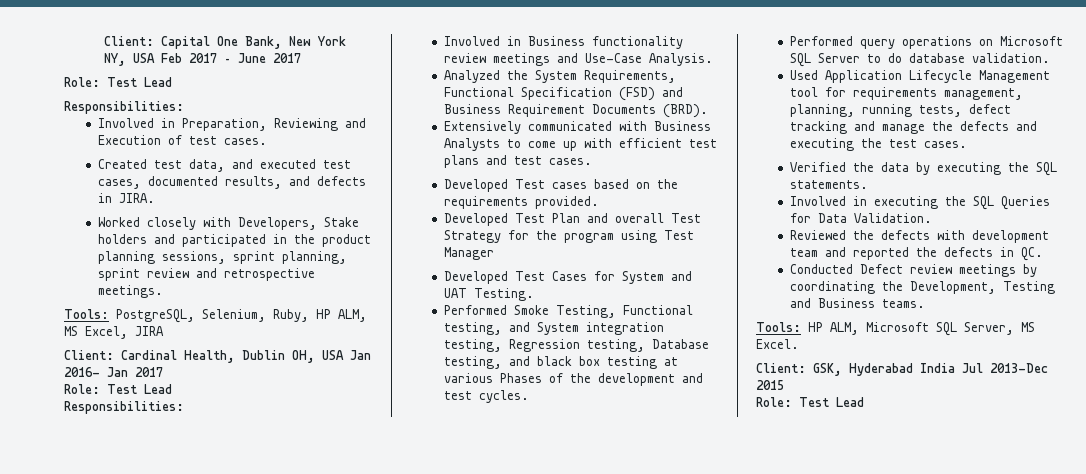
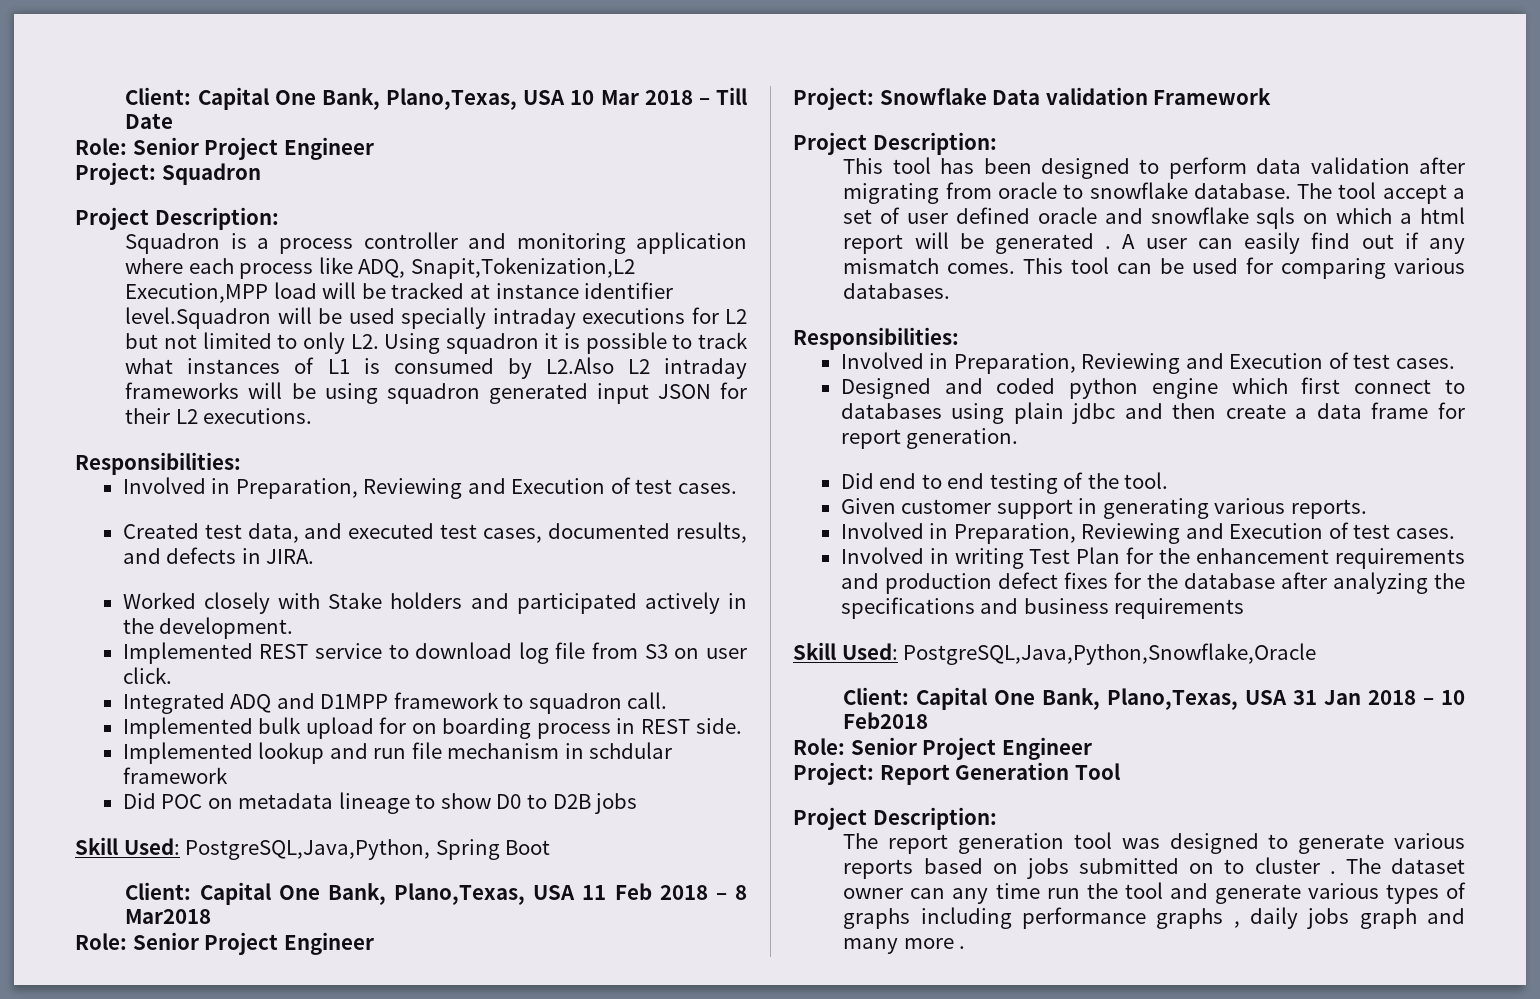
[103,36,346,49] [103,53,301,66] [64,77,172,87] Client: Capital One Bank, New York NY, USA Feb 2017 – June 2017 // Role: Test Lead -> [125,87,747,110] [125,113,174,129] [75,137,374,160] [75,162,261,185] [75,207,279,230] [125,232,748,254] [125,257,636,279] [125,282,674,303] [125,307,748,329] [125,332,749,354] [125,357,747,379] [125,382,748,404] [125,408,313,424] Client: Capital One Bank, Plano,Texas, USA 10 Mar 2018 – Till Date // Role: Senior Project Engineer // Project: Squadron // Project Description: // Squadron is a process controller and monitoring application where each process like ADQ, Snapit,Tokenization,L2 Execution,MPP load will be tracked at instance identifier level.Squadron will be used specially intraday executions for L2 but not limited to only L2. Using squadron it is possible to track what instances of L1 is consumed by L2.Also L2 intraday frameworks will be using squadron generated input JSON for their L2 executions.
[238,217,318,230] Developers, -> (321, 601) none
(267, 240) none -> [644,592,720,614] actively
[322,234,372,247] [98,251,348,264] [98,268,316,281] [98,285,164,298] [64,309,367,323] [64,326,164,339] [64,350,371,363] [64,367,163,377] [64,384,172,394] [64,401,184,414] [444,36,684,49] [444,53,714,66] [444,70,677,83] [444,87,684,101] [444,104,709,118] [444,121,712,134] [444,138,718,151] [444,155,593,168] [444,179,679,192] [444,196,600,209] [444,213,702,226] [444,230,695,243] [444,247,495,260] [444,271,693,284] [444,288,535,301] [444,305,694,318] [444,322,665,335] [444,339,710,352] [444,356,679,369] [444,373,704,386] [444,390,530,403] [790,36,1064,49] [790,53,1051,67] [790,70,1051,83] [790,87,1024,100] [790,104,1012,117] [790,121,1038,134] [790,138,968,151] [790,162,1058,176] [790,180,869,189] [790,196,1051,210] [790,213,933,223] [790,230,1050,243] [790,247,1044,261] [790,264,1038,277] [790,281,1056,294] [790,298,926,308] [756,322,1035,336] [756,339,799,349] [756,363,1048,376] [756,380,784,390] [756,397,864,407] product planning sessions, sprint planning, sprint review and retrospective meetings. // Tools: PostgreSQL, Selenium, Ruby, HP ALM, MS Excel, JIRA // Client: Cardinal Health, Dublin OH, USA Jan 2016- Jan 2017 // Role: Test Lead // Responsibilities: // Involved in Business functionality review meetings and Use-Case Analysis. // Analyzed the System Requirements, Functional Specification (FSD) and Business Requirement Documents (BRD). // Extensively communicated with Business Analysts to come up with efficient test plans and test cases. // Developed Test cases based on the requirements provided. // Developed Test Plan and overall Test Strategy for the program using Test Manager // Developed Test Cases for System and UAT Testing. // Performed Smoke Testing, Functional testing, and System integration testing, Regression testing, Database testing, and black box testing at various Phases of the development and test cycles. // Performed query operations on Microsoft SQL Server to do database validation. // Used Application Lifecycle Management tool for requirements management, planning, running tests, defect tracking and manage the defects and executing the test cases. // Verified the data by executing the SQL statements. // Involved in executing the SQL Queries for Data Validation. // Reviewed the defects with development team and reported the defects in QC. // Conducted Defect review meetings by coordinating the Development, Testing and Business teams. // Tools: HP ALM, Microsoft SQL Server, MS Excel. // Client: GSK, Hyderabad India Jul 2013-Dec 2015 // Role: Test Lead -> [159,617,294,639] [122,642,748,664] [122,667,172,684] [122,692,668,714] [122,717,742,739] [122,742,673,764] [122,767,228,784] [122,792,638,814] [75,837,551,860] [125,882,747,905] [125,909,212,924] [75,932,374,955] [793,87,1272,110] [793,132,997,155] [843,157,1465,179] [843,182,1465,204] [843,207,1465,229] [843,232,1465,254] [843,257,1465,279] [843,283,951,299] [793,327,959,350] [840,352,1455,374] [840,377,1465,399] [840,402,1465,424] [840,428,1019,449] [840,472,1169,494] [840,498,1367,519] [840,522,1455,544] [840,547,1465,569] [840,572,1465,594] [840,597,1245,619] [793,642,1317,665] [843,687,1465,710] [843,712,929,729] [793,737,1092,760] [793,762,1120,785] [793,807,997,830] [843,832,1465,854] [843,857,1465,879] [843,882,1466,904] [843,907,1465,929] [843,938,966,954] development. // Implemented REST service to download log file from S3 on user click. // Integrated ADQ and D1MPP framework to squadron call. // Implemented bulk upload for on boarding process in REST side. // Implemented lookup and run file mechanism in schdular framework // Did POC on metadata lineage to show D0 to D2B jobs // Skill Used: PostgreSQL,Java,Python, Spring Boot // Client: Capital One Bank, Plano,Texas, USA 11 Feb 2018 – 8 Mar2018 // Role: Senior Project Engineer // Project: Snowflake Data validation Framework // Project Description: // This tool has been designed to perform data validation after migrating from oracle to snowflake database. The tool accept a set of user defined oracle and snowflake sqls on which a html report will be generated . A user can easily find out if any mismatch comes. This tool can be used for comparing various databases. // Responsibilities: // Involved in Preparation, Reviewing and Execution of test cases. // Designed and coded python engine which first connect to databases using plain jdbc and then create a data frame for report generation. // Did end to end testing of the tool. // Given customer support in generating various reports. // Involved in Preparation, Reviewing and Execution of test cases. // Involved in writing Test Plan for the enhancement requirements and production defect fixes for the database after analyzing the specifications and business requirements // Skill Used: PostgreSQL,Java,Python,Snowflake,Oracle // Client: Capital One Bank, Plano,Texas, USA 31 Jan 2018 – 10 Feb2018 // Role: Senior Project Engineer // Project: Report Generation Tool // Project Description: // The report generation tool was designed to generate various reports based on jobs submitted on to cluster . The dataset owner can any time run the tool and generate various types of graphs including performance graphs , daily jobs graph and many more .

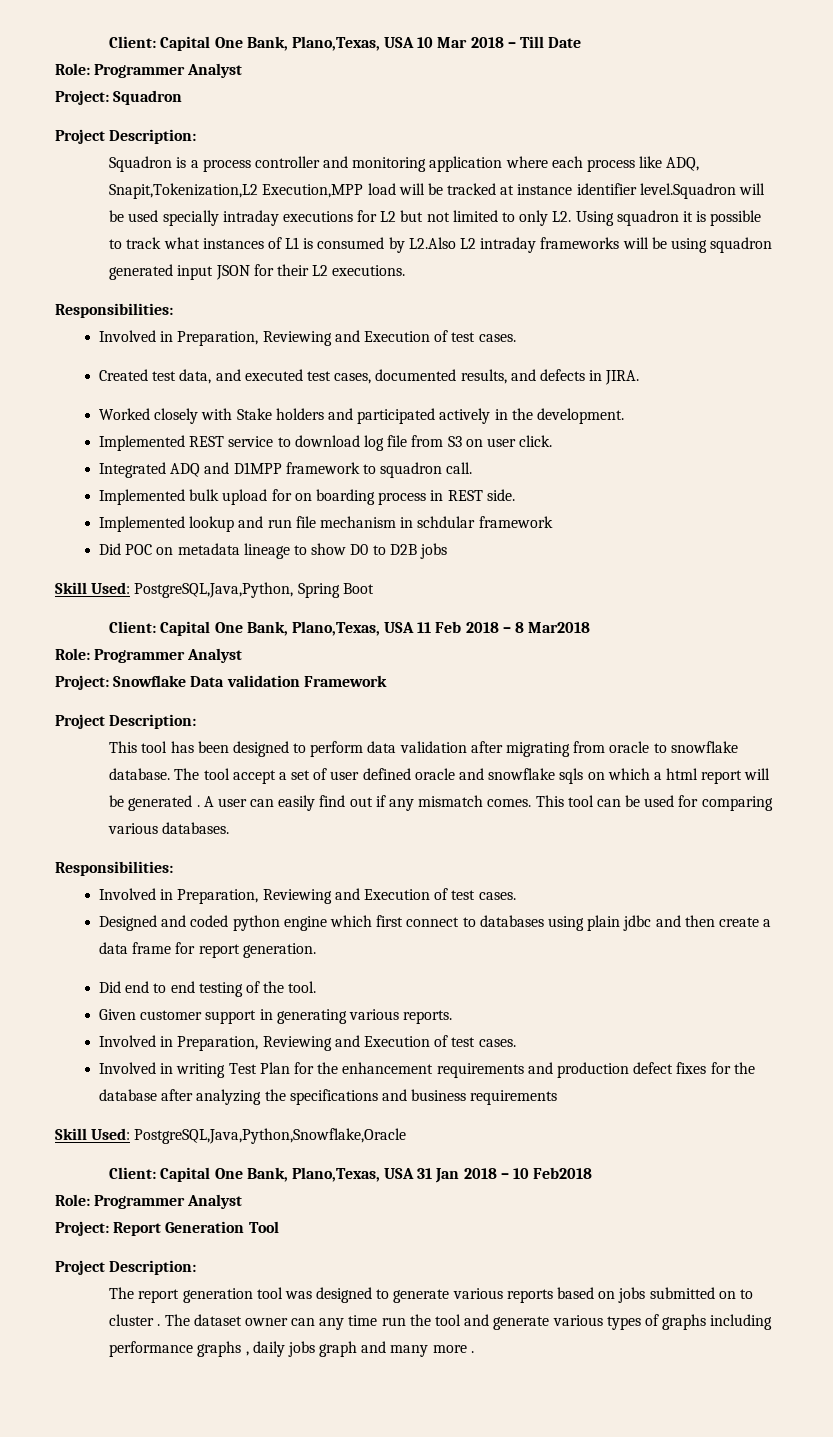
[132,137,374,160] Senior Project Engineer -> [94,63,243,78] Programmer Analyst
[132,932,374,955] Senior Project Engineer -> [94,648,243,663] Programmer Analyst
[850,737,1092,760] Senior Project Engineer -> [94,1194,243,1209] Programmer Analyst

